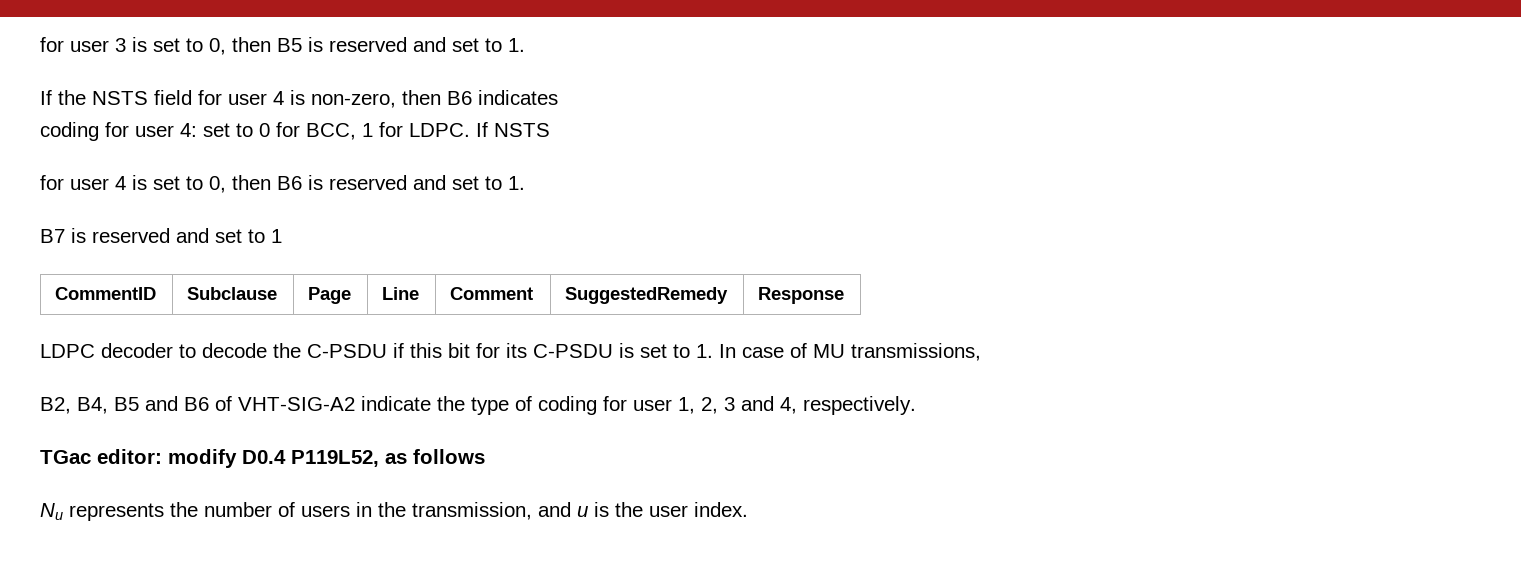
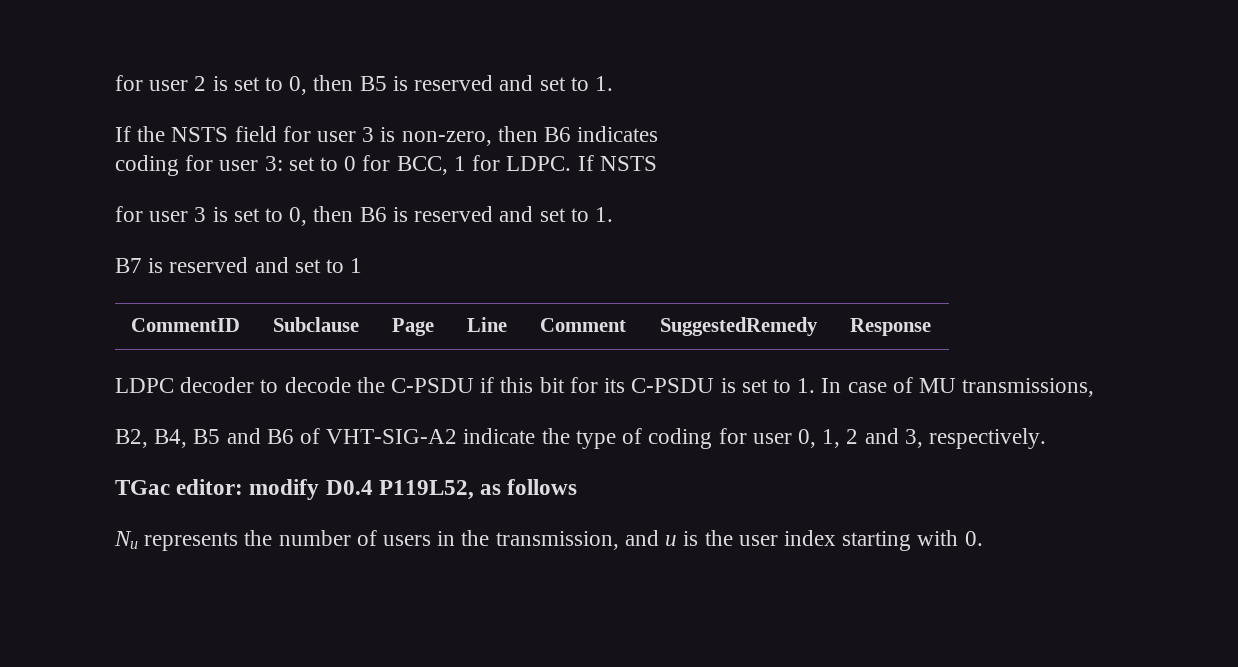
[40,37,126,52] for user 3 -> [115,75,207,91] for user 2
[273,91,284,105] 4 -> [362,127,375,142] 3
[180,123,197,137] 4: -> [264,156,283,171] 3:
[115,176,126,190] 4 -> [194,207,207,222] 3
[678,396,797,414] 1, 2, 3 and 4, -> [797,428,923,448] 0, 1, 2 and 3,
[694,502,748,517] index. -> [783,530,983,551] index starting with 0.

